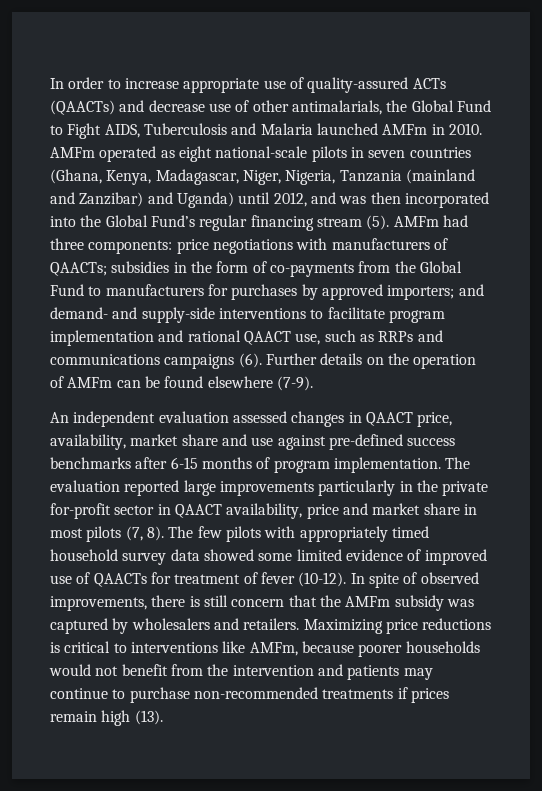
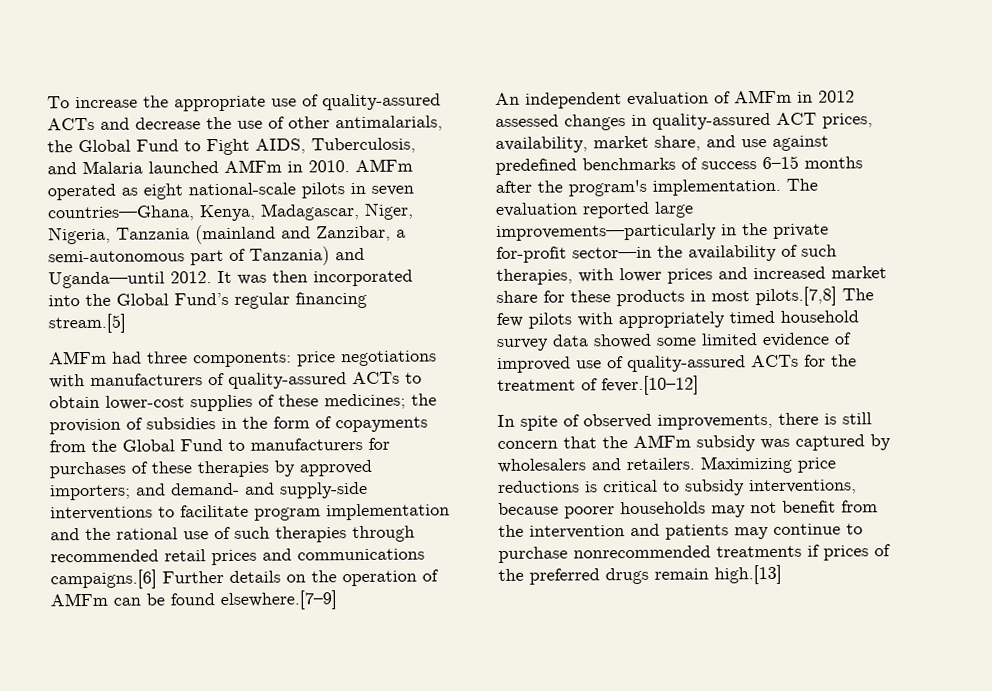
[50,77,179,89] In order to increase -> [47,95,169,109] To increase the
[50,100,115,115] (QAACTs) -> (95, 124) none
(205, 106) none -> [206,116,232,130] the
[143,123,227,135] Tuberculosis -> [311,137,416,154] Tuberculosis,
[409,147,471,158] [50,169,102,184] countries (Ghana, -> [47,205,195,222] countries—Ghana,
[79,192,336,208] Zanzibar) and Uganda) until 2012, and -> [316,225,406,242] [48,246,365,266] [48,270,232,289] Zanzibar, a semi-autonomous part of Tanzania) and Uganda—until 2012. It
[316,215,390,230] stream (5). -> [48,313,126,334] stream.[5] //
[50,262,107,276] QAACTs; -> [228,371,422,389] [49,393,437,412] [49,417,143,435] quality-assured ACTs to obtain lower-cost supplies of these medicines; the provision of
[269,263,354,277] co-payments -> [335,416,428,433] copayments
(298, 292) none -> [131,460,269,478] of these therapies
[187,330,443,345] [50,353,262,369] rational QAACT use, such as RRPs and communications campaigns (6). -> [85,525,415,543] [50,548,425,566] [50,569,157,590] the rational use of such therapies through recommended retail prices and communications campaigns.[6]
[207,376,313,391] elsewhere (7-9). -> [220,590,337,611] elsewhere.[7–9]
[232,411,453,427] assessed changes in QAACT price, -> [714,89,855,104] [495,112,873,131] of AMFm in 2012 assessed changes in quality-assured ACT prices,
[181,434,218,446] share -> [654,135,701,151] share,
[328,434,456,450] [50,457,330,473] pre-defined success benchmarks after 6-15 months of program -> [495,155,863,175] [495,179,647,197] predefined benchmarks of success 6–15 months after the program's
[219,480,396,496] improvements particularly -> [496,223,717,241] improvements—particularly
[114,503,477,519] [50,526,164,542] sector in QAACT availability, price and market share in most pilots (7, 8). -> [572,244,837,262] [496,266,887,285] [496,286,837,307] sector—in the availability of such therapies, with lower prices and increased market share for these products in most pilots.[7,8]
[93,572,347,587] QAACTs for treatment of fever (10-12). -> [627,354,857,373] [497,375,699,396] quality-assured ACTs for the treatment of fever.[10–12] //
[130,641,298,656] interventions like AMFm, -> [684,479,857,496] subsidy interventions,
[49,664,91,676] would -> [711,505,746,518] may
[193,687,318,699] non-recommended -> [573,545,711,559] nonrecommended
[50,710,163,726] remain high (13). -> [874,544,891,557] [498,564,782,585] of the preferred drugs remain high.[13]

